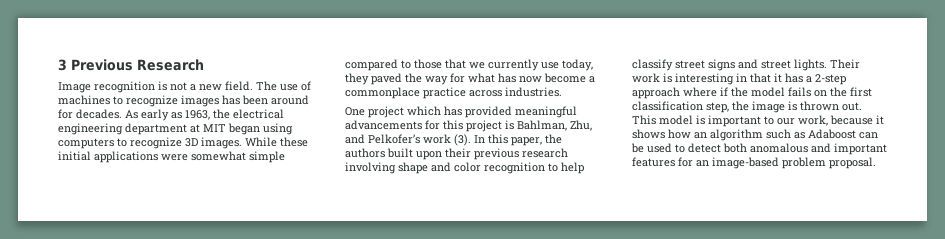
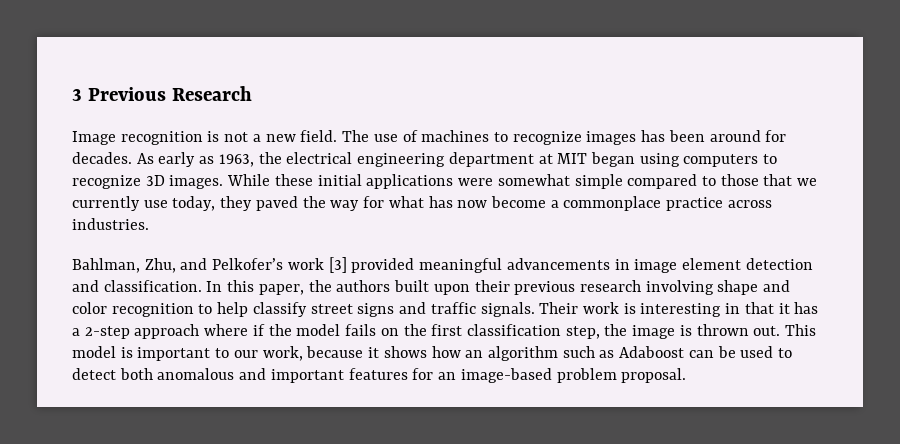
[345,106,577,118] [345,120,514,132] One project which has provided meaningful advancements for this project is -> (149, 224) none
[454,134,471,146] (3). -> [328,257,813,273] [72,280,202,292] [3] provided meaningful advancements in image element detection and classification.
[761,59,827,71] street lights. -> [430,302,535,317] traffic signals.

